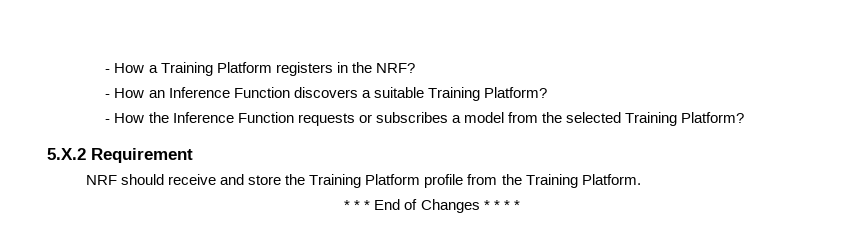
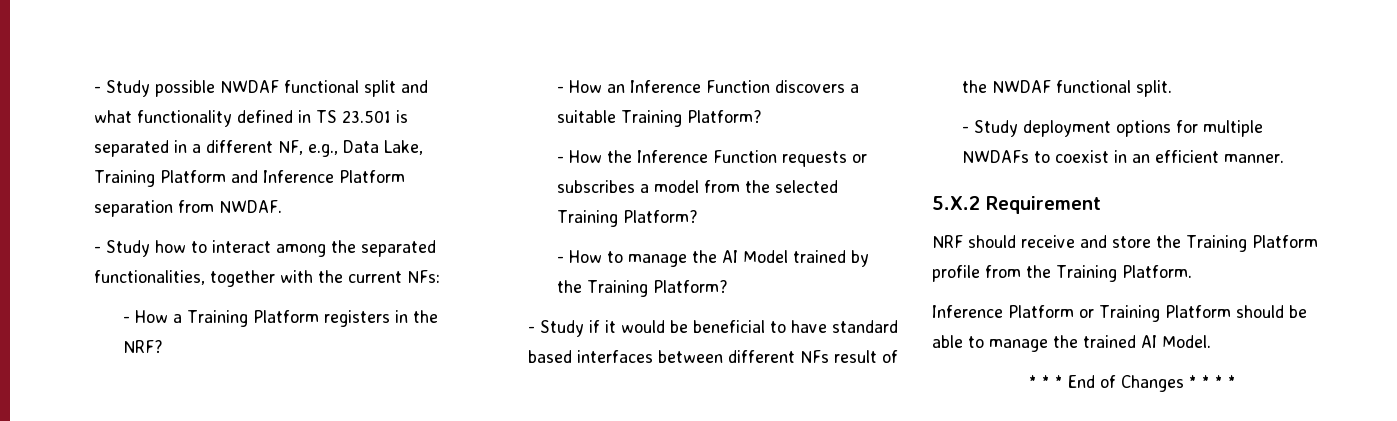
[105,69,111,73] - -> [93,80,428,97] [93,110,408,127] [93,140,423,157] [93,170,405,187] [93,200,282,217] [93,240,436,257] [93,270,440,287] [123,316,131,323] - Study possible NWDAF functional split and what functionality defined in TS 23.501 is separated in a different NF, e.g., Data Lake, Training Platform and Inference Platform separation from NWDAF. // - Study how to interact among the separated functionalities, together with the current NFs: // -
(745, 117) none -> [557,250,870,267] [557,280,729,297] [527,320,898,337] [527,350,898,363] [961,80,1172,97] [961,120,1263,137] [961,150,1284,163] // - How to manage the AI Model trained by the Training Platform? // - Study if it would be beneficial to have standard based interfaces between different NFs result of the NWDAF functional split. // - Study deployment options for multiple NWDAFs to coexist in an efficient manner.
(641, 179) none -> [932,305,1307,322] [932,335,1211,352] // Inference Platform or Training Platform should be able to manage the trained AI Model.

